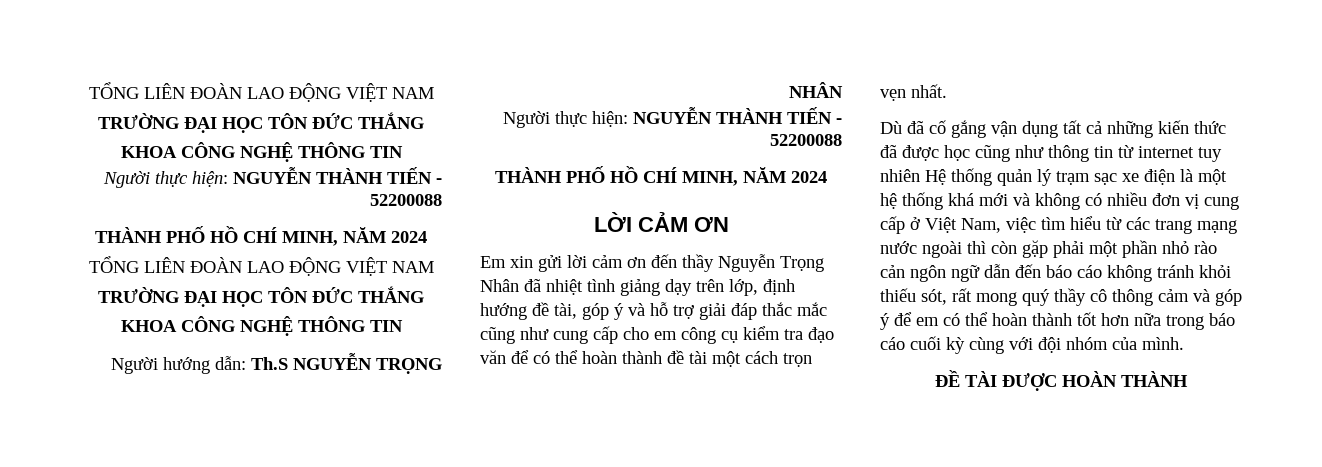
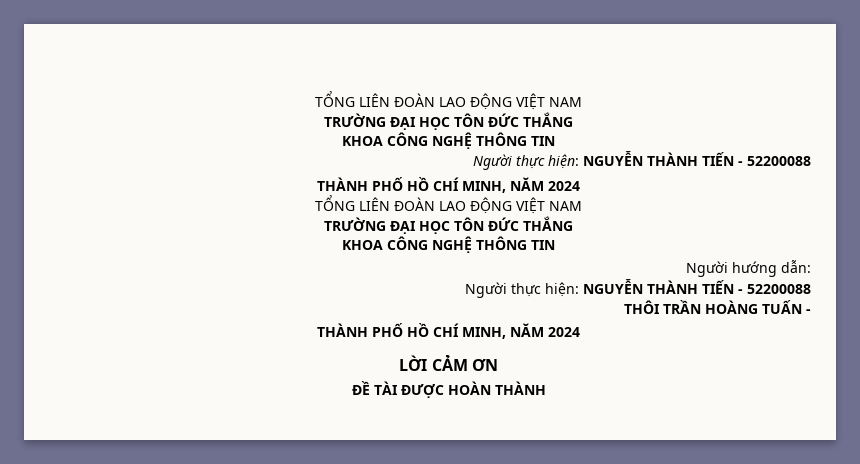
[251,352,442,374] [789,82,843,98] [503,106,842,128] [770,134,842,146] Th.S NGUYỄN TRỌNG NHÂN // Người thực hiện: NGUYỄN THÀNH TIẾN - 52200088 -> [465,279,811,298] [624,300,811,314] // Người thực hiện: NGUYỄN THÀNH TIẾN - 52200088 // THÔI TRẦN HOÀNG TUẤN -
[480,254,824,272] [480,279,795,296] [480,302,827,320] [480,326,834,344] [480,350,812,367] [880,84,947,101] [880,120,1226,138] [880,145,1222,162] [880,168,1227,186] [880,192,1239,210] [880,216,1237,234] [880,240,1217,258] [880,264,1231,282] [880,288,1242,306] [880,312,1235,330] [880,336,1184,354] // Em xin gửi lời cảm ơn đến thầy Nguyễn Trọng Nhân đã nhiệt tình giảng dạy trên lớp, định hướng đề tài, góp ý và hỗ trợ giải đáp thắc mắc cũng như cung cấp cho em công cụ kiểm tra đạo văn để có thể hoàn thành đề tài một cách trọn vẹn nhất. // Dù đã cố gắng vận dụng tất cả những kiến thức đã được học cũng như thông tin từ internet tuy nhiên Hệ thống quản lý trạm sạc xe điện là một hệ thống khá mới và không có nhiều đơn vị cung cấp ở Việt Nam, việc tìm hiểu từ các trang mạng nước ngoài thì còn gặp phải một phần nhỏ rào cản ngôn ngữ dẫn đến báo cáo không tránh khỏi thiếu sót, rất mong quý thầy cô thông cảm và góp ý để em có thể hoàn thành tốt hơn nữa trong báo cáo cuối kỳ cùng với đội nhóm của mình. -> (498, 365) none

